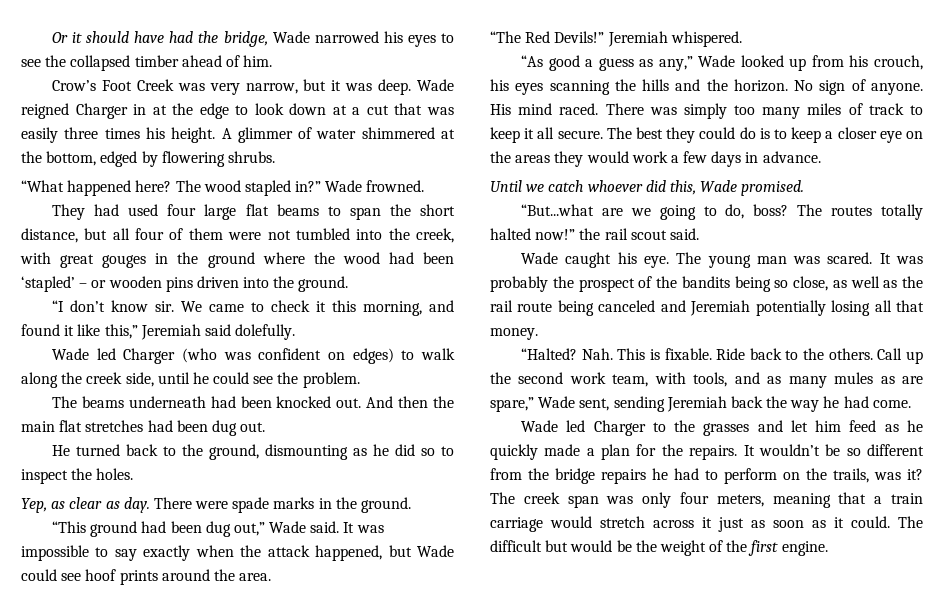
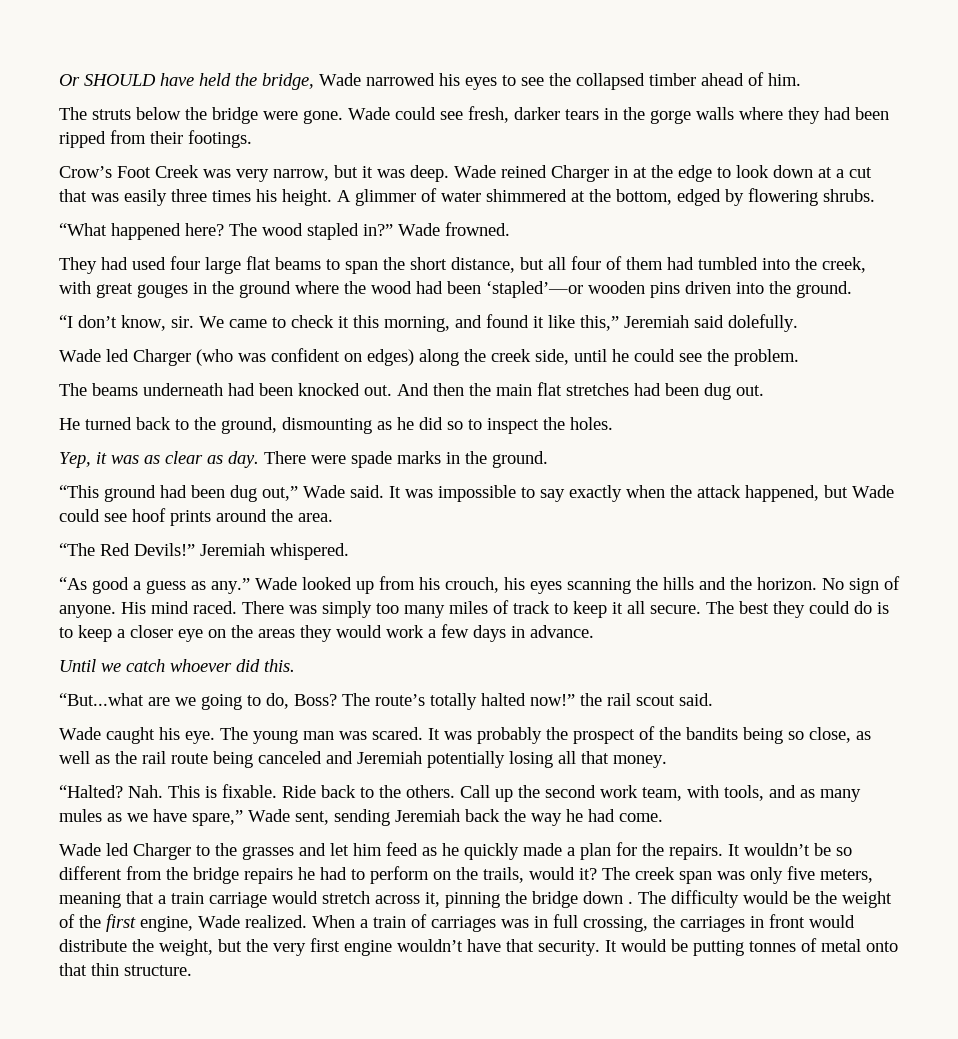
[72,31,194,43] it should have had -> [84,73,231,86] SHOULD have held
(273, 61) none -> [59,106,889,124] [59,130,252,148] // The struts below the bridge were gone. Wade could see fresh, darker tears in the gorge walls where they had been ripped from their footings.
[21,103,69,119] reigned -> [501,165,547,178] reined
[228,230,291,240] were not -> [667,257,694,270] had
[21,276,107,292] ‘stapled’ – or -> [486,281,583,298] ‘stapled’—or
[111,300,149,312] know -> [121,315,166,331] know,
[401,348,455,360] to walk -> (414, 357) none
(47, 505) none -> [96,452,139,464] it was
[658,56,693,71] any,” -> [211,578,250,594] any.”
[669,180,805,196] this, Wade promised. -> [264,659,295,672] this.
[753,204,873,216] boss? The routes -> [294,693,425,706] Boss? The route’s
[901,376,923,384] are -> [127,809,187,822] we have
[874,472,901,480] was -> [529,867,575,880] would
[680,492,709,504] four -> [787,866,815,880] five
[702,516,923,532] [490,540,569,552] it just as soon as it could. The difficult but -> [425,890,739,908] it, pinning the bridge down . The difficulty
[781,541,828,556] engine. -> [140,914,855,932] [59,938,898,956] [59,963,192,976] engine, Wade realized. When a train of carriages was in full crossing, the carriages in front would distribute the weight, but the very first engine wouldn’t have that security. It would be putting tonnes of metal onto that thin structure.

